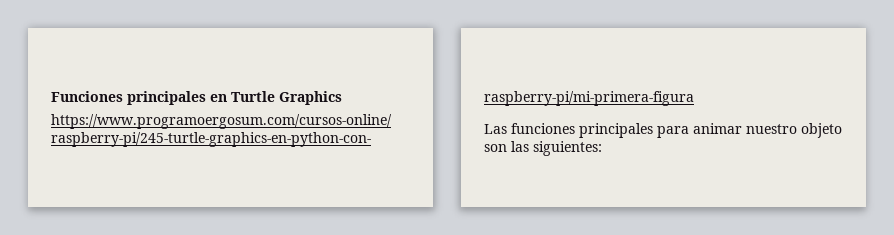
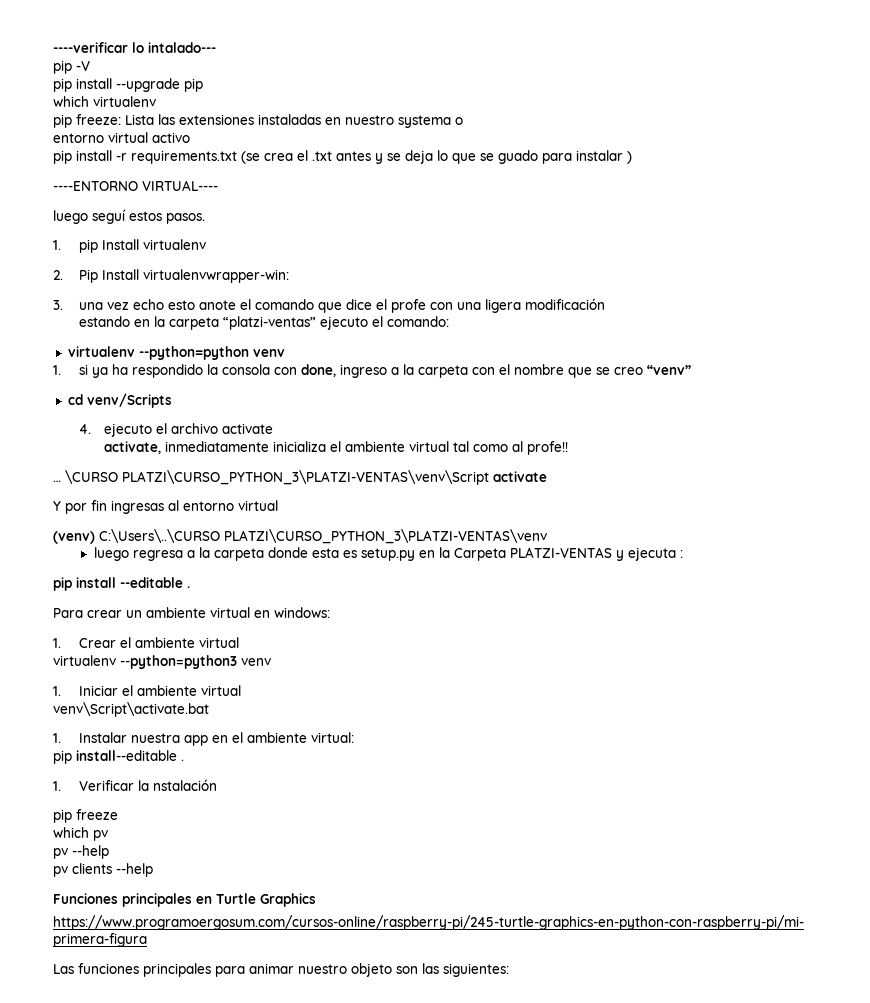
(51, 96) none -> [53,42,216,53] [53,60,90,74] [53,78,203,92] [53,96,156,107] [53,114,463,128] [53,132,190,143] [53,150,632,164] [53,180,218,191] [53,209,205,224] [53,239,206,253] [53,269,289,283] [53,298,605,313] [78,316,449,330] [67,346,285,360] [53,364,691,378] [67,393,172,408] [78,423,274,437] [104,441,569,455] [53,470,547,485] [53,500,278,514] [53,529,547,544] [93,547,683,561] [53,577,190,591] [53,607,330,618] [53,637,239,648] [53,655,271,669] [53,685,241,696] [53,702,209,717] [53,732,354,746] [53,750,184,764] [53,779,217,791] [53,809,118,823] [53,827,108,841] [53,845,109,859] [53,863,153,877] ----verificar lo intalado--- // pip -V // pip install --upgrade pip // which virtualenv // pip freeze: Lista las extensiones instaladas en nuestro systema o // entorno virtual activo // pip install -r requirements.txt (se crea el .txt antes y se deja lo que se guado para instalar ) // ----ENTORNO VIRTUAL---- // luego seguí estos pasos. // 1. pip Install virtualenv // 2. Pip Install virtualenvwrapper-win: // 3. una vez echo esto anote el comando que dice el profe con una ligera modificación // estando en la carpeta “platzi-ventas” ejecuto el comando: // virtualenv --python=python venv // 1. si ya ha respondido la consola con done, ingreso a la carpeta con el nombre que se creo “venv” // cd venv/Scripts // 4. ejecuto el archivo activate // activate, inmediatamente inicializa el ambiente virtual tal como al profe!! // … \CURSO PLATZI\CURSO_PYTHON_3\PLATZI-VENTAS\venv\Script activate // Y por fin ingresas al entorno virtual // (venv) C:\Users\..\CURSO PLATZI\CURSO_PYTHON_3\PLATZI-VENTAS\venv // luego regresa a la carpeta donde esta es setup.py en la Carpeta PLATZI-VENTAS y ejecuta : // pip install --editable . // Para crear un ambiente virtual en windows: // 1. Crear el ambiente virtual // virtualenv --python=python3 venv // 1. Iniciar el ambiente virtual // venv\Script\activate.bat // 1. Instalar nuestra app en el ambiente virtual: // pip install--editable . // 1. Verificar la nstalación // pip freeze // which pv // pv --help // pv clients --help //

